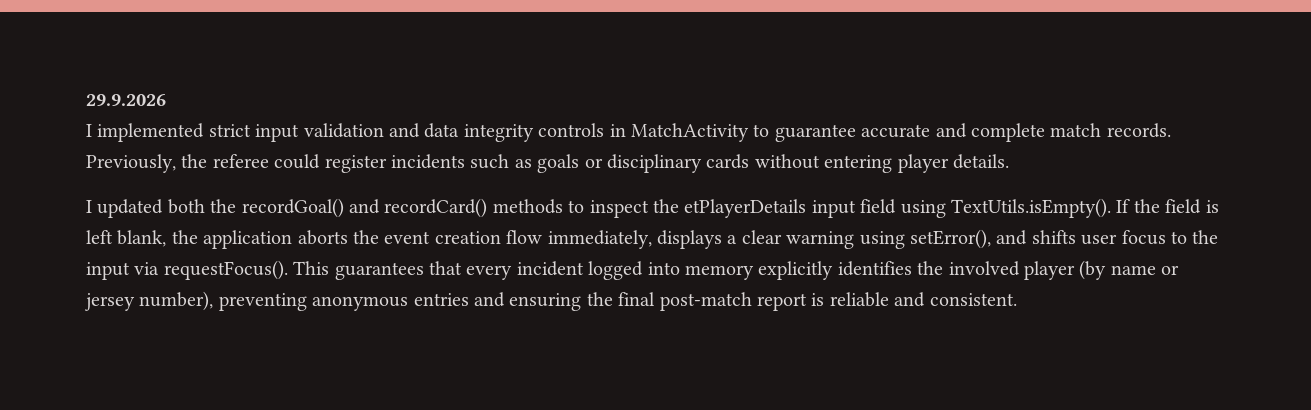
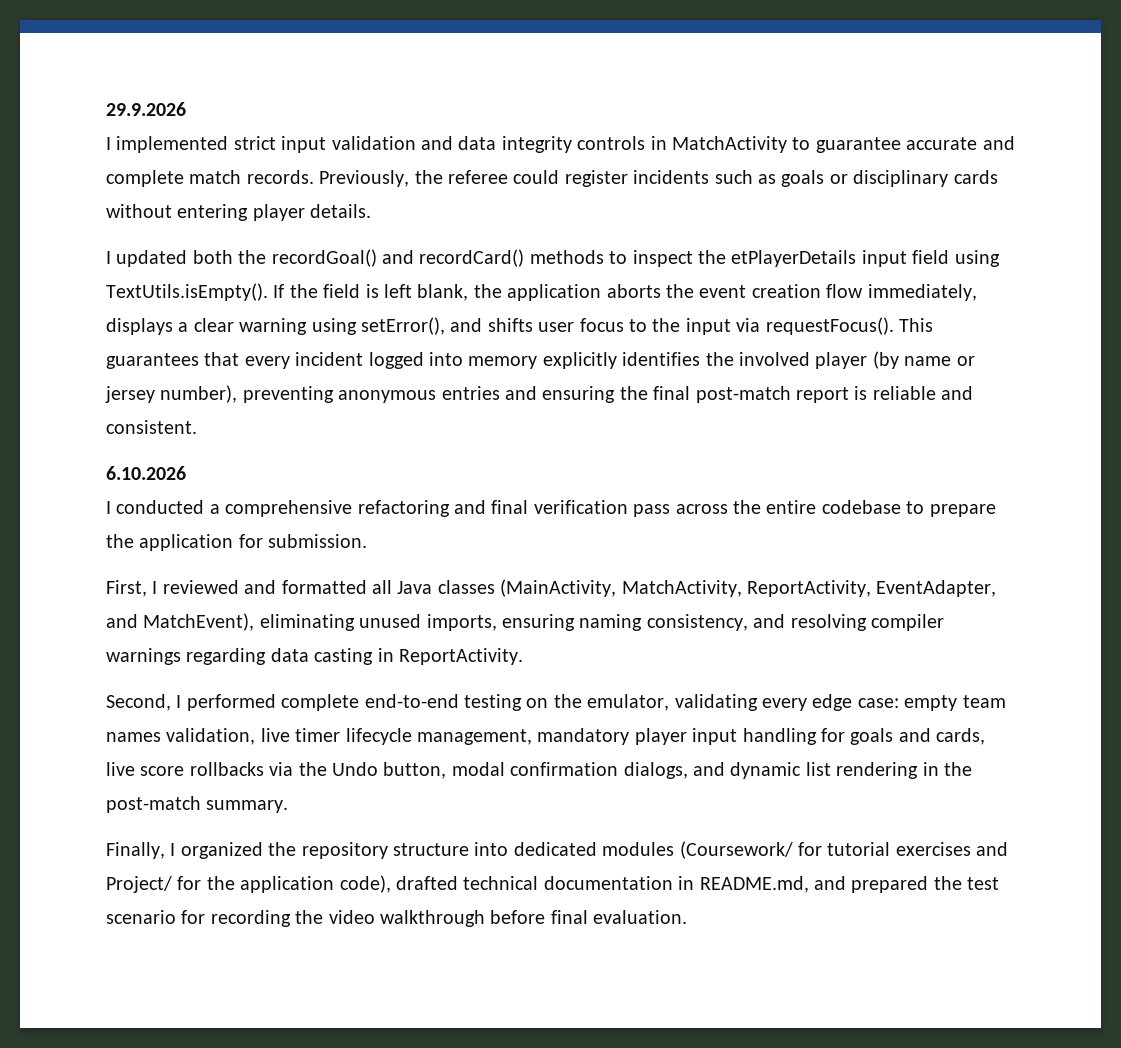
(1017, 299) none -> [106,466,186,480] [106,500,996,517] [106,534,368,551] [106,579,997,597] [106,613,944,631] [106,648,523,665] [106,694,1006,711] [106,728,986,745] [106,762,972,779] [106,796,289,813] [106,841,1009,859] [106,875,1000,893] [106,910,688,927] // 6.10.2026 // I conducted a comprehensive refactoring and final verification pass across the entire codebase to prepare the application for submission. // First, I reviewed and formatted all Java classes (MainActivity, MatchActivity, ReportActivity, EventAdapter, and MatchEvent), eliminating unused imports, ensuring naming consistency, and resolving compiler warnings regarding data casting in ReportActivity. // Second, I performed complete end-to-end testing on the emulator, validating every edge case: empty team names validation, live timer lifecycle management, mandatory player input handling for goals and cards, live score rollbacks via the Undo button, modal confirmation dialogs, and dynamic list rendering in the post-match summary. // Finally, I organized the repository structure into dedicated modules (Coursework/ for tutorial exercises and Project/ for the application code), drafted technical documentation in README.md, and prepared the test scenario for recording the video walkthrough before final evaluation.

